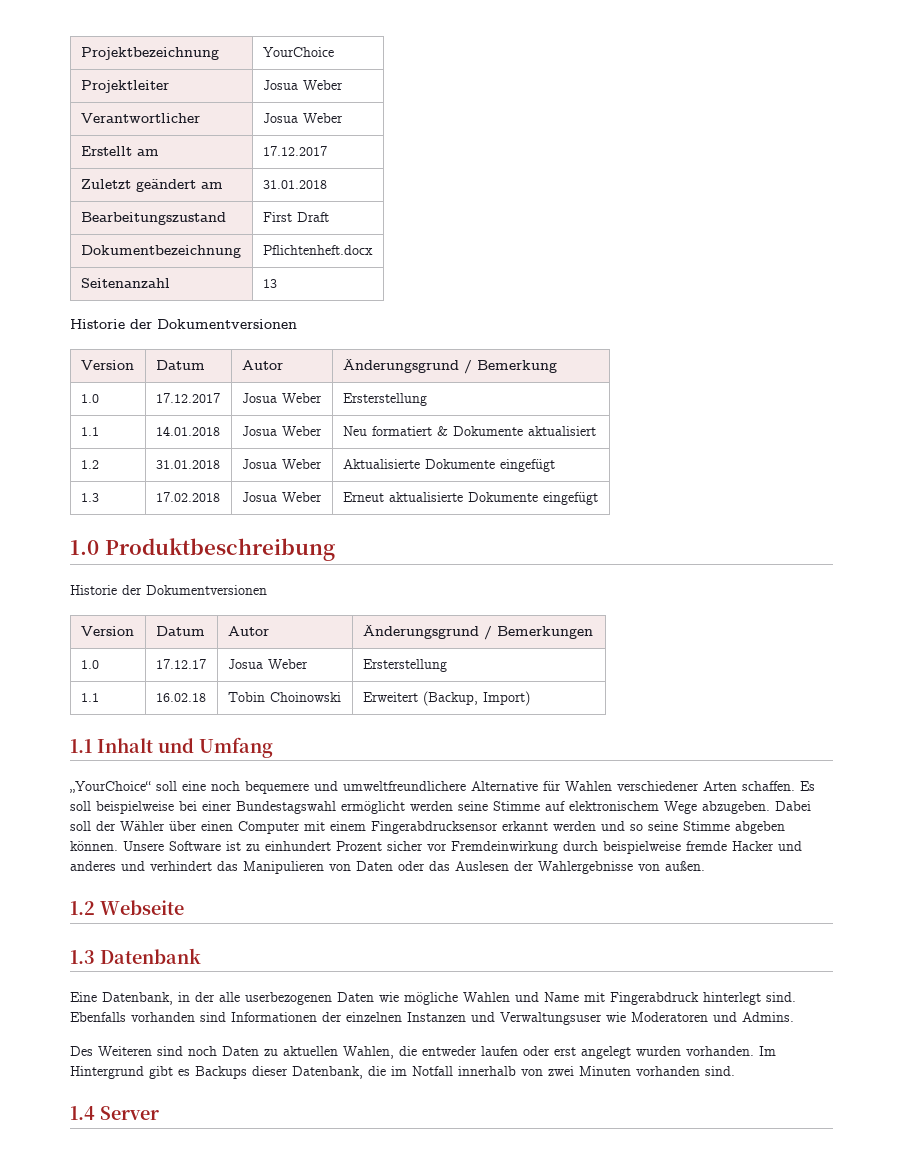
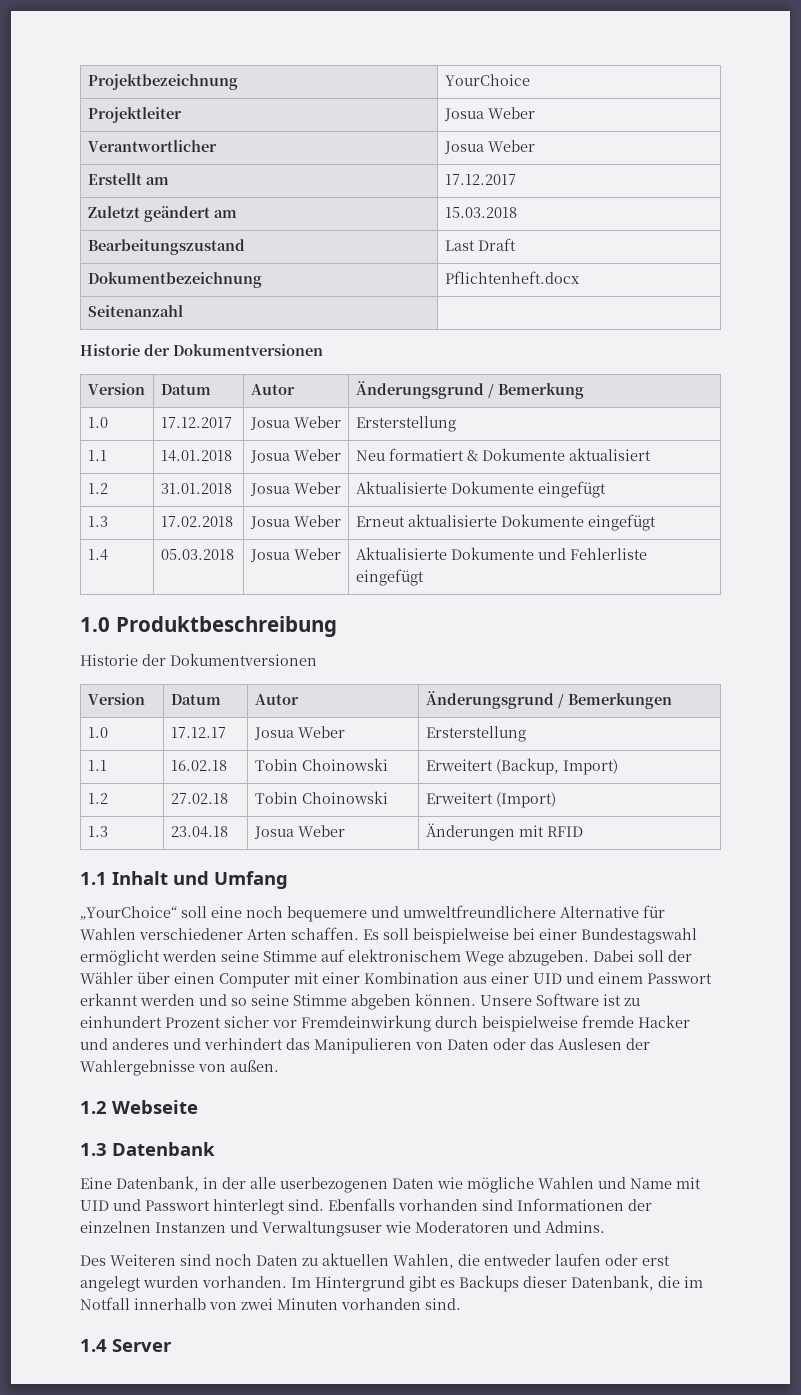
[262,180,327,189] 31.01.2018 -> [444,207,517,218] 15.03.2018
[262,212,292,222] First -> [444,240,475,251] Last
[262,279,277,288] 13 -> (183, 311) none
(598, 498) none -> [87,549,108,561] [160,549,234,560] [249,548,341,562] [355,547,647,560] [355,569,424,586] // 1.4 | 05.03.2018 | Josua Weber | Aktualisierte Dokumente und Fehlerliste eingefügt
(530, 698) none -> [87,793,108,804] [170,793,228,804] [254,791,388,804] [425,792,556,808] [87,826,108,837] [170,826,228,838] [253,825,345,839] [425,823,583,841] // 1.2 | 27.02.18 | Tobin Choinowski | Erweitert (Import) // 1.3 | 23.04.18 | Josua Weber | Änderungen mit RFID
[330,821,498,834] einem Fingerabdrucksensor -> [322,972,712,984] einer Kombination aus einer UID und einem Passwort
[610,992,699,1005] Fingerabdruck -> [80,1199,210,1211] UID und Passwort

